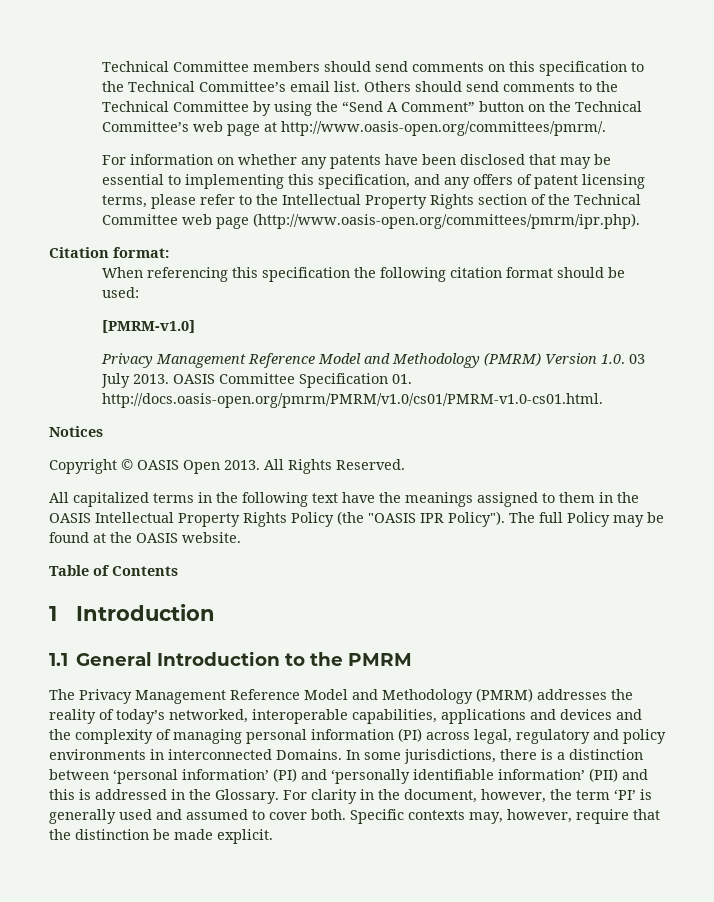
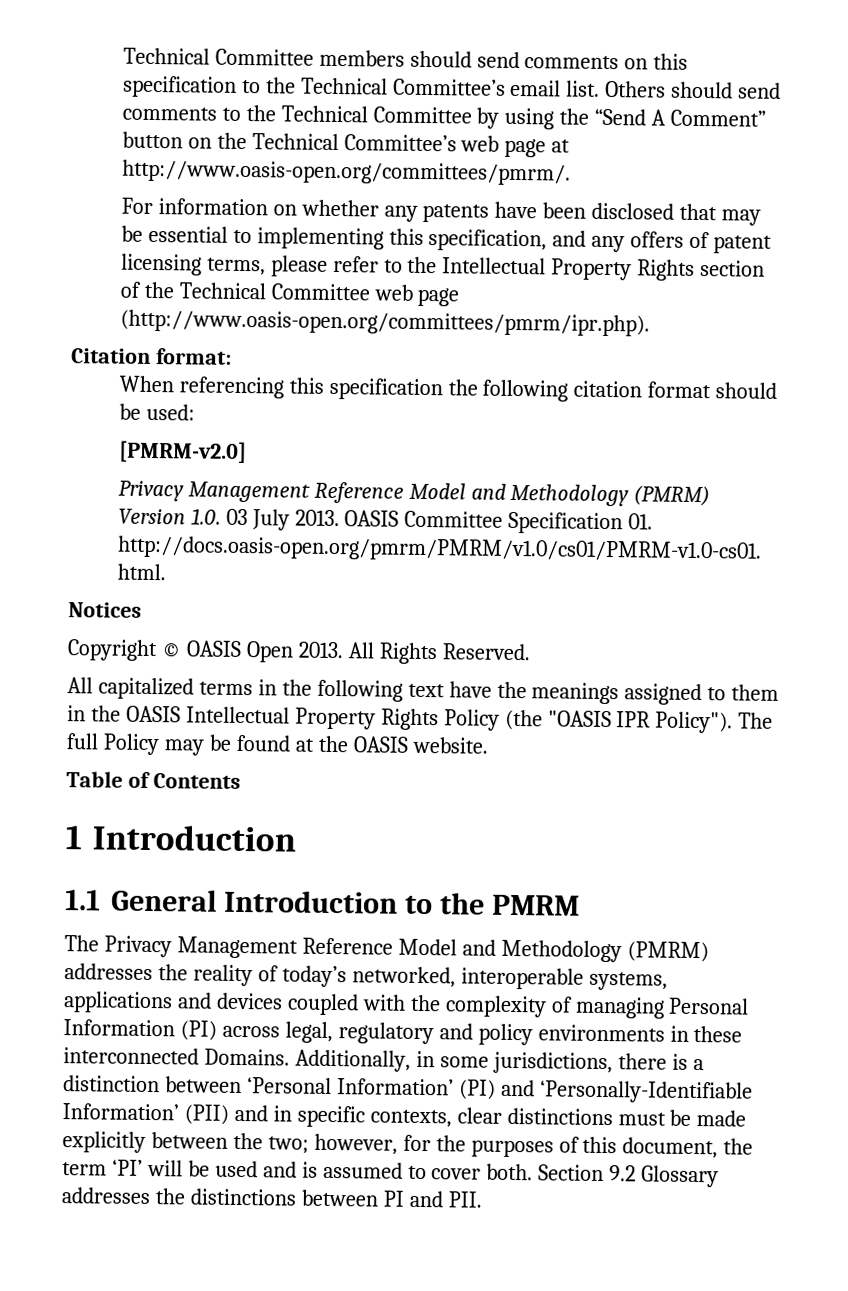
[102,320,196,333] [PMRM-v1.0] -> [118,440,247,464] [PMRM-v2.0]
[352,709,437,724] capabilities, -> [588,971,668,991] systems,
[616,709,642,720] and -> [286,993,406,1016] coupled with
[246,729,394,744] personal information -> [668,997,750,1015] [63,1019,175,1037] Personal Information
(164, 754) none -> [693,1025,743,1043] these
[346,750,360,760] In -> [294,1049,435,1072] Additionally, in
[113,768,648,784] [49,789,546,804] ‘personal information’ (PI) and ‘personally identifiable information’ (PII) and this is addressed in the Glossary. For clarity in the document, however, -> [246,1077,753,1104] [62,1103,747,1128] [62,1131,719,1159] ‘Personal Information’ (PI) and ‘Personally-Identifiable Information’ (PII) and in specific contexts, clear distinctions must be made explicitly between the two; however, for the purposes of this document,
[640,789,652,800] [49,809,116,824] is generally -> [146,1159,210,1177] will be
(182, 814) none -> [301,1161,318,1178] is
[350,809,660,824] [49,829,273,844] Specific contexts may, however, require that the distinction be made explicit. -> [538,1164,720,1188] [61,1187,482,1208] Section 9.2 Glossary addresses the distinctions between PI and PII.

